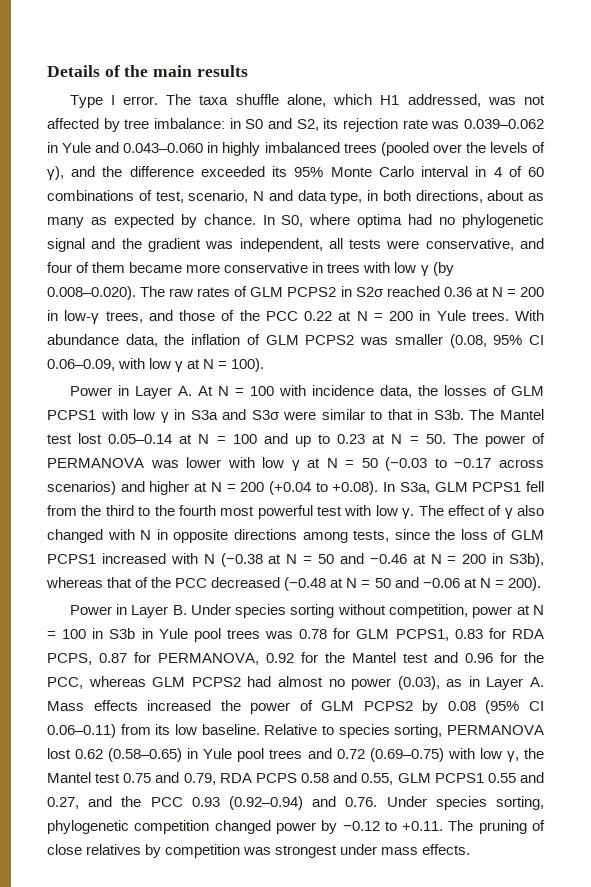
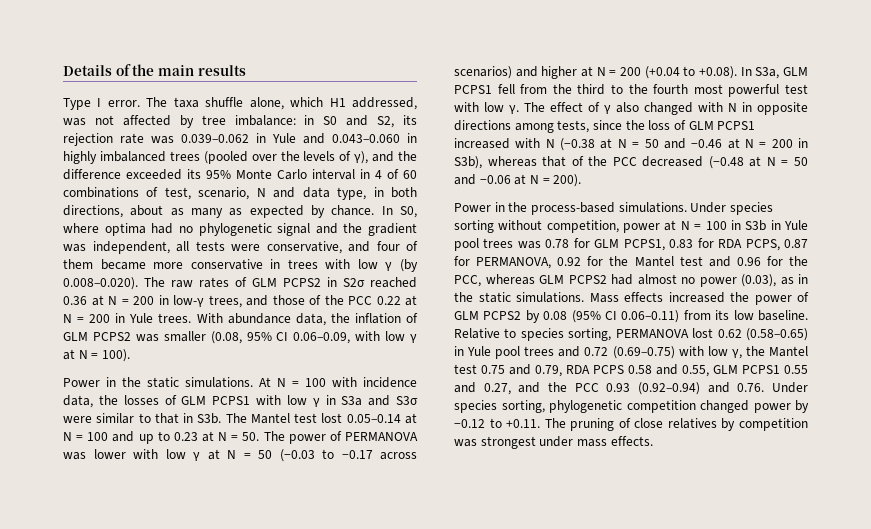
[134,386,192,399] Layer A. -> [122,377,253,388] the static simulations.
[131,605,187,618] Layer B. -> [508,202,687,215] the process-based simulations.
[486,677,544,690] Layer A. -> [454,292,584,303] the static simulations.

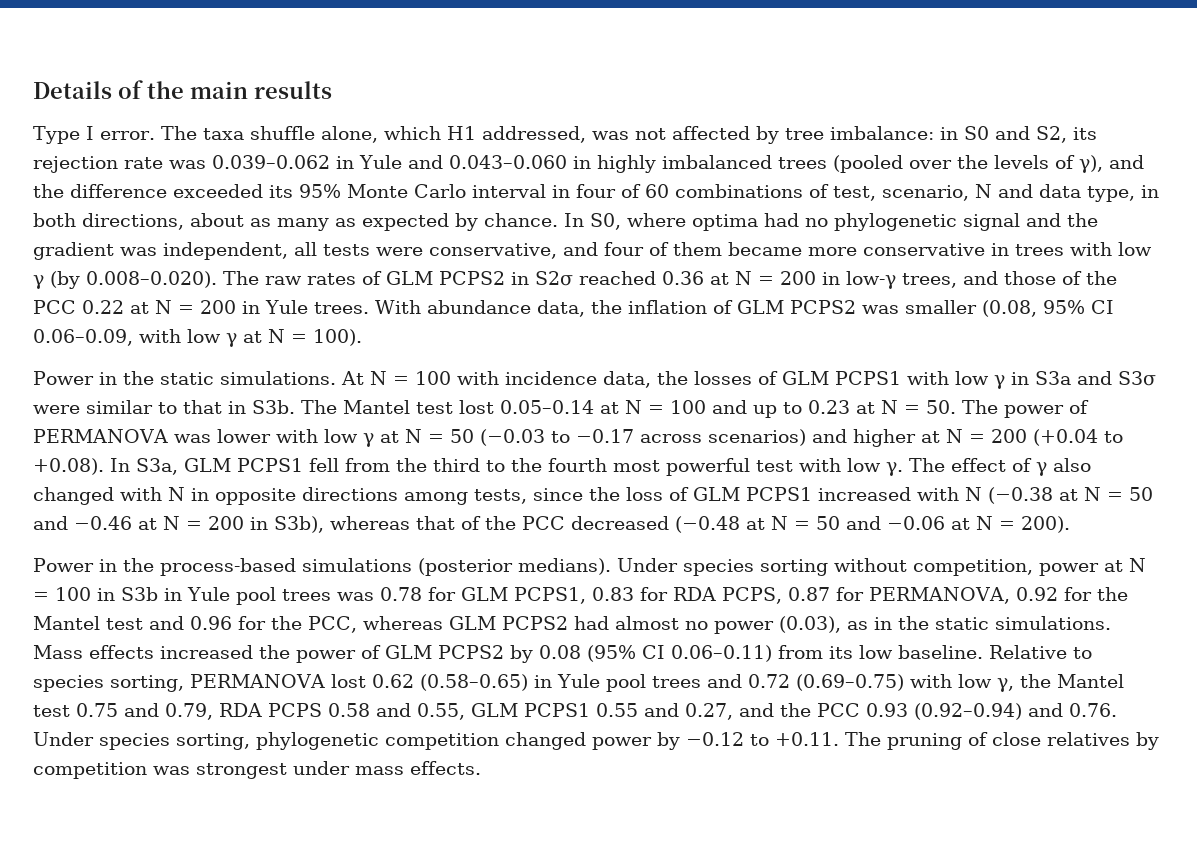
[375,170,382,179] 4 -> [576,184,616,198] four
[618,202,687,213] simulations. -> [301,558,611,576] simulations (posterior medians).

